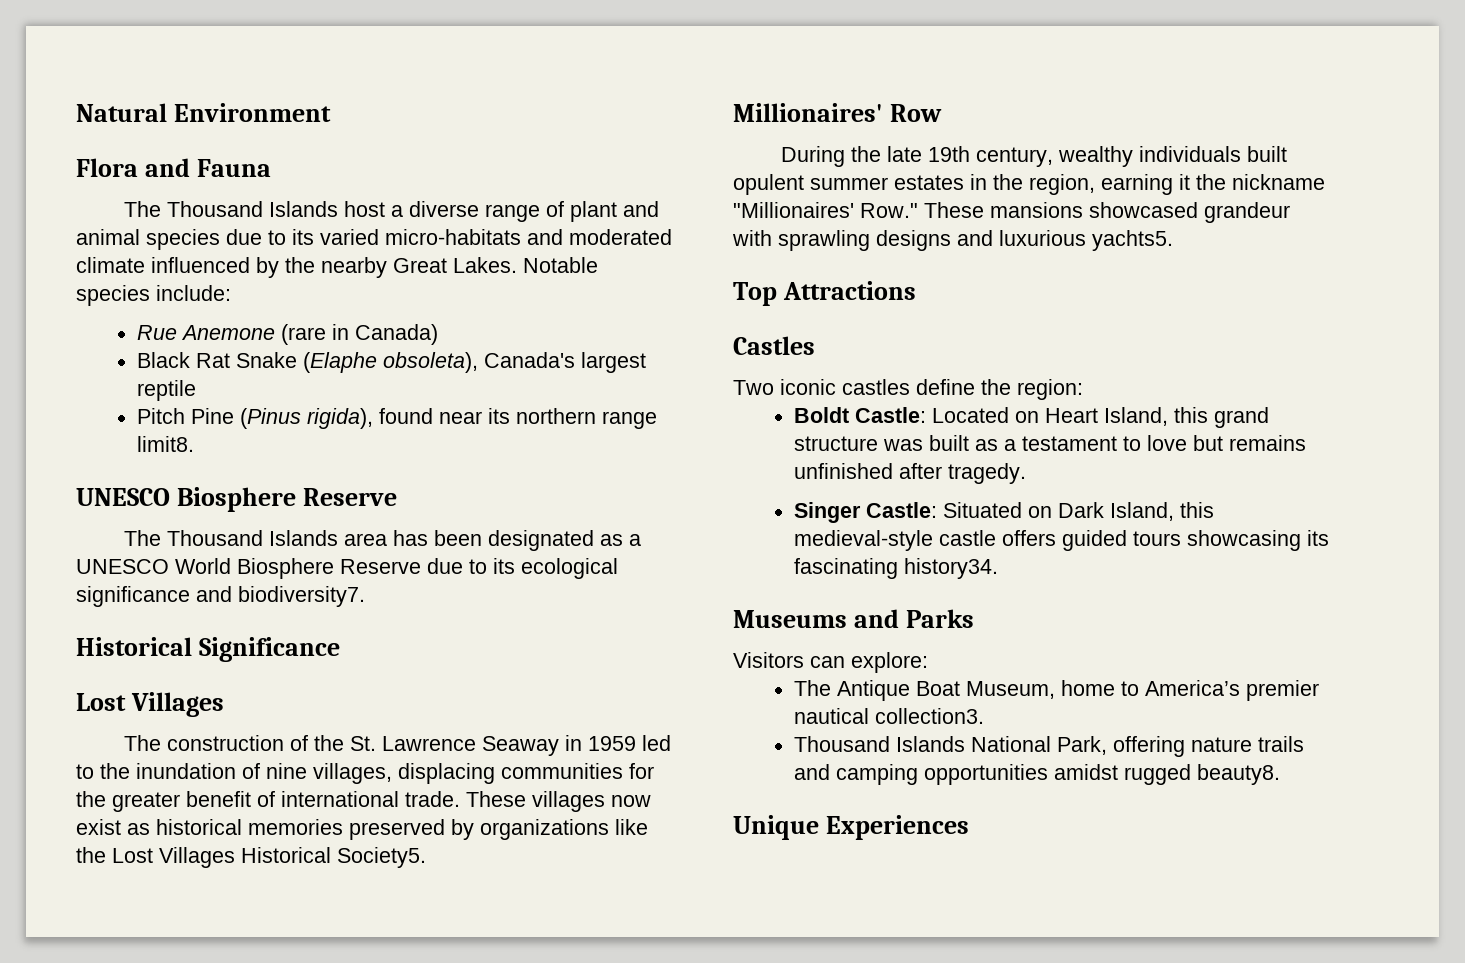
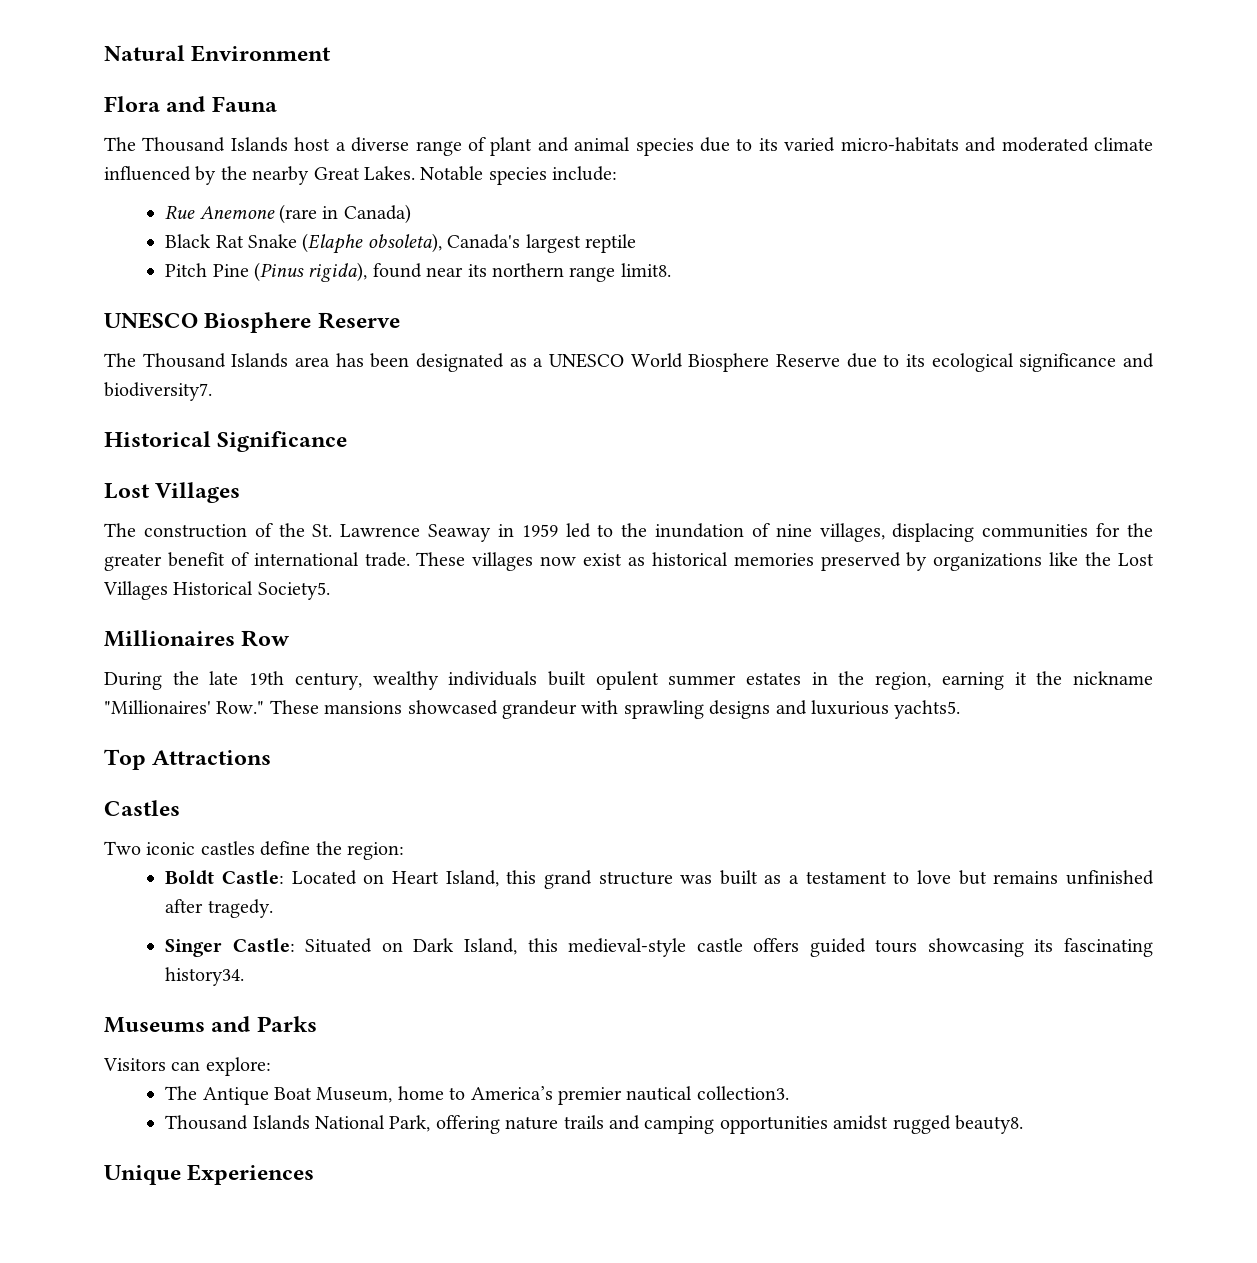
[733,103,883,122] Millionaires' -> [104,630,235,647] Millionaires

